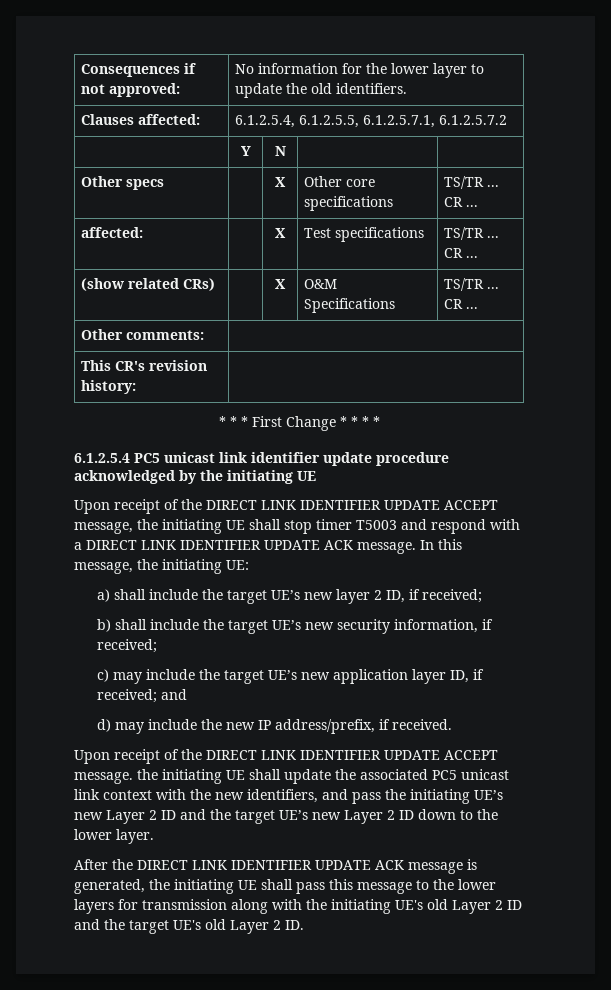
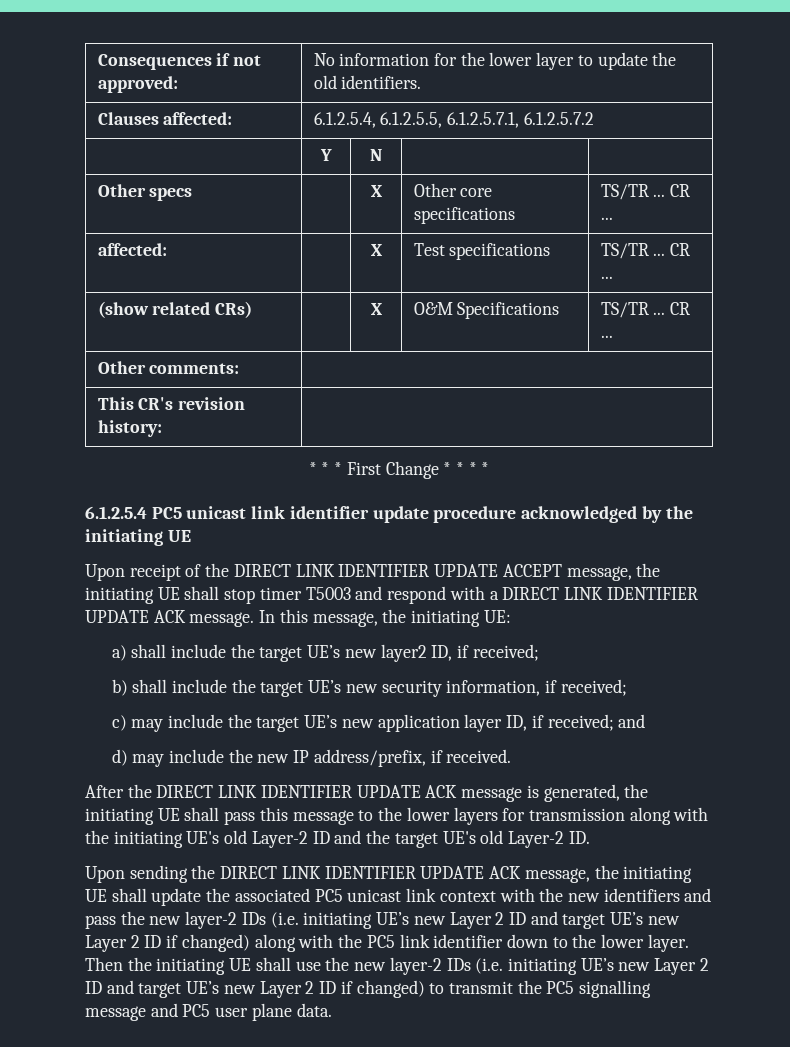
[335,589,382,604] layer 2 -> [380,644,427,662] layer2
[74,749,498,764] [74,769,509,784] [74,789,503,804] [74,809,498,824] [74,829,154,844] // Upon receipt of the DIRECT LINK IDENTIFIER UPDATE ACCEPT message. the initiating UE shall update the associated PC5 unicast link context with the new identifiers, and pass the initiating UE’s new Layer 2 ID and the target UE’s new Layer 2 ID down to the lower layer. -> (512, 756) none
[452,900,503,914] Layer 2 -> [251,831,308,848] Layer-2
[230,920,304,934] Layer 2 ID. -> [507,831,590,848] [85,865,693,883] [85,888,712,906] [85,911,680,929] [85,934,689,952] [85,957,709,975] [85,980,652,998] [85,1003,332,1021] Layer-2 ID. // Upon sending the DIRECT LINK IDENTIFIER UPDATE ACK message, the initiating UE shall update the associated PC5 unicast link context with the new identifiers and pass the new layer-2 IDs (i.e. initiating UE’s new Layer 2 ID and target UE’s new Layer 2 ID if changed) along with the PC5 link identifier down to the lower layer. Then the initiating UE shall use the new layer-2 IDs (i.e. initiating UE’s new Layer 2 ID and target UE’s new Layer 2 ID if changed) to transmit the PC5 signalling message and PC5 user plane data.

